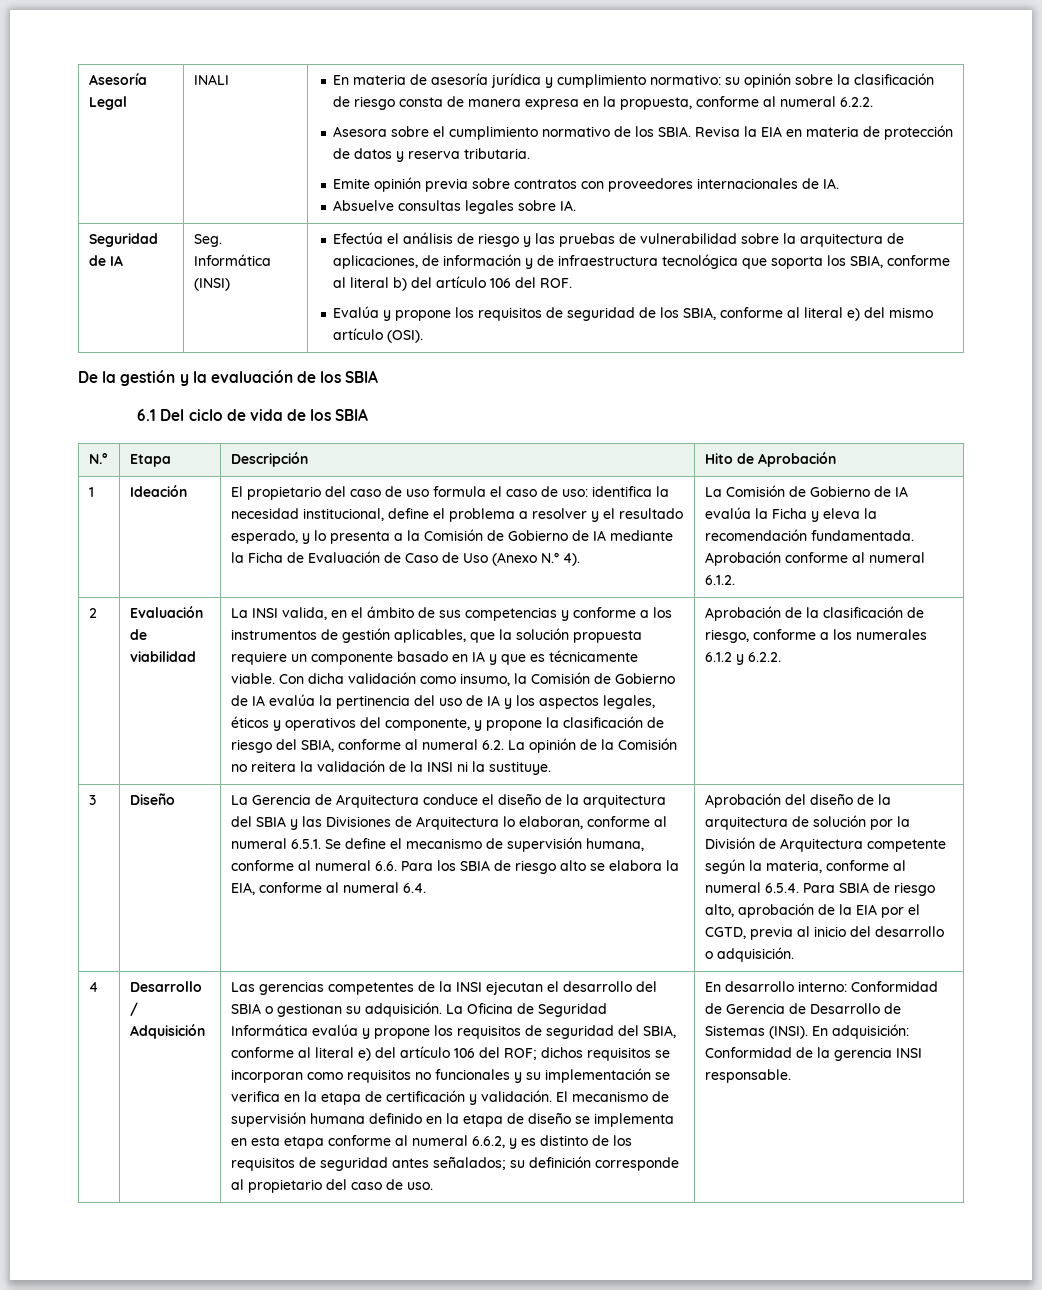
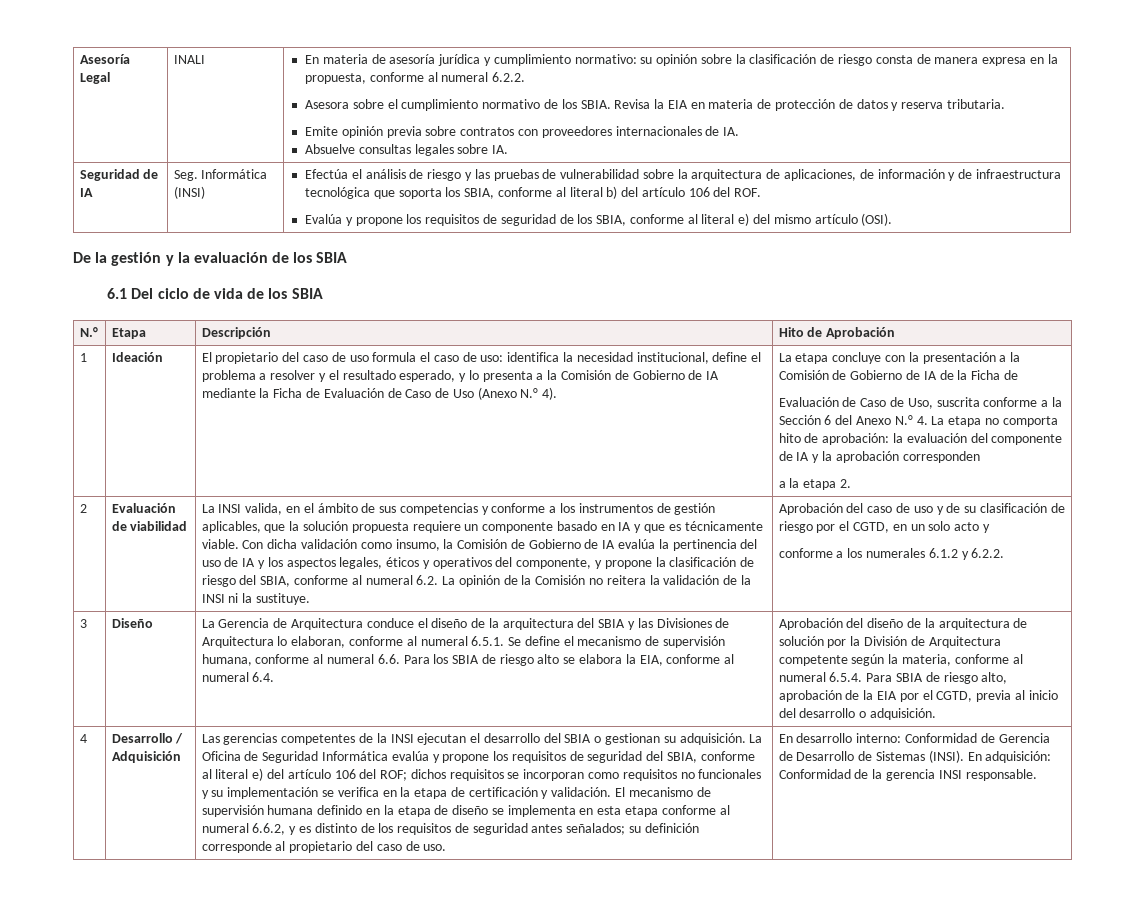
[725,485,908,497] [704,507,877,522] [704,529,914,541] [704,551,925,566] [704,575,735,585] Comisión de Gobierno de IA evalúa la Ficha y eleva la recomendación fundamentada. Aprobación conforme al numeral 6.1.2. -> [795,352,1021,364] [778,370,1018,380] [778,397,1062,409] [778,415,1058,427] [778,433,1063,445] [778,451,980,463] [778,478,851,490] etapa concluye con la presentación a la Comisión de Gobierno de IA de la Ficha de // Evaluación de Caso de Uso, suscrita conforme a la Sección 6 del Anexo N.° 4. La etapa no comporta hito de aprobación: la evaluación del componente de IA y la aprobación corresponden // a la etapa 2.
[784,606,924,618] [704,629,749,643] de la clasificación de riesgo, -> [846,503,1065,515] [778,521,990,533] del caso de uso y de su clasificación de riesgo por el CGTD, en un solo acto y //

